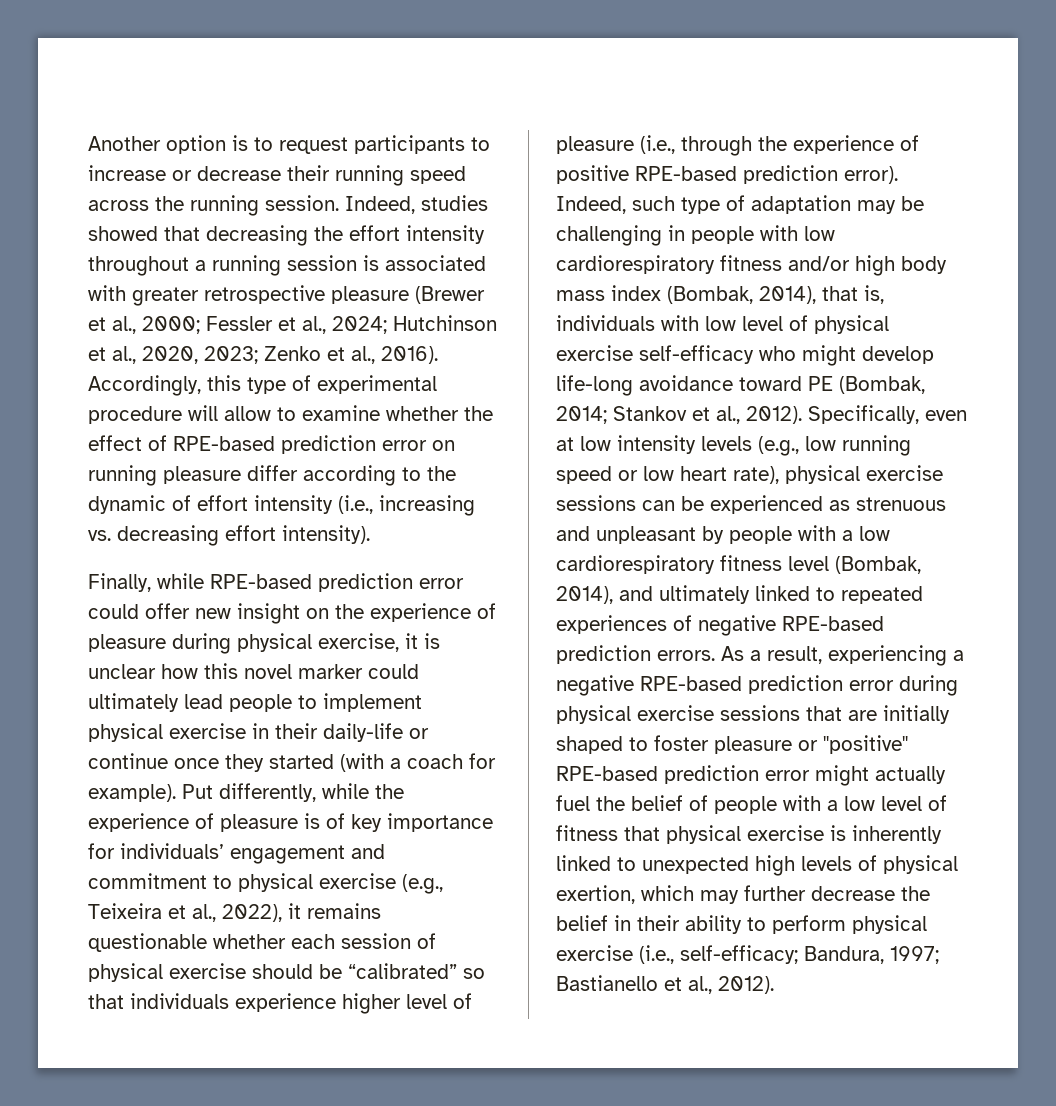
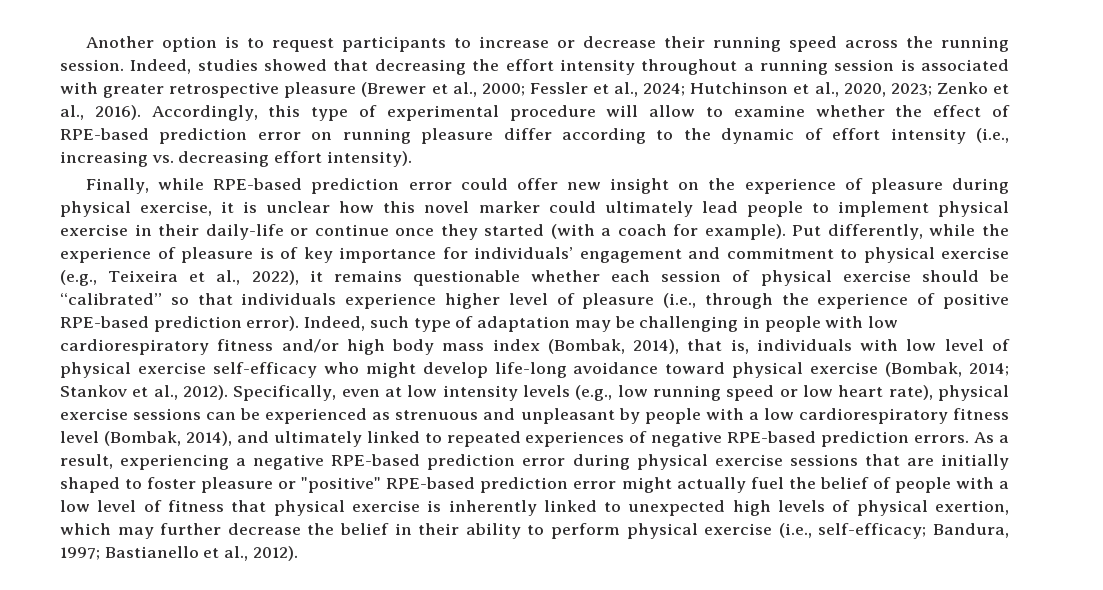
[808,376,833,391] PE -> [732,362,879,378] physical exercise

